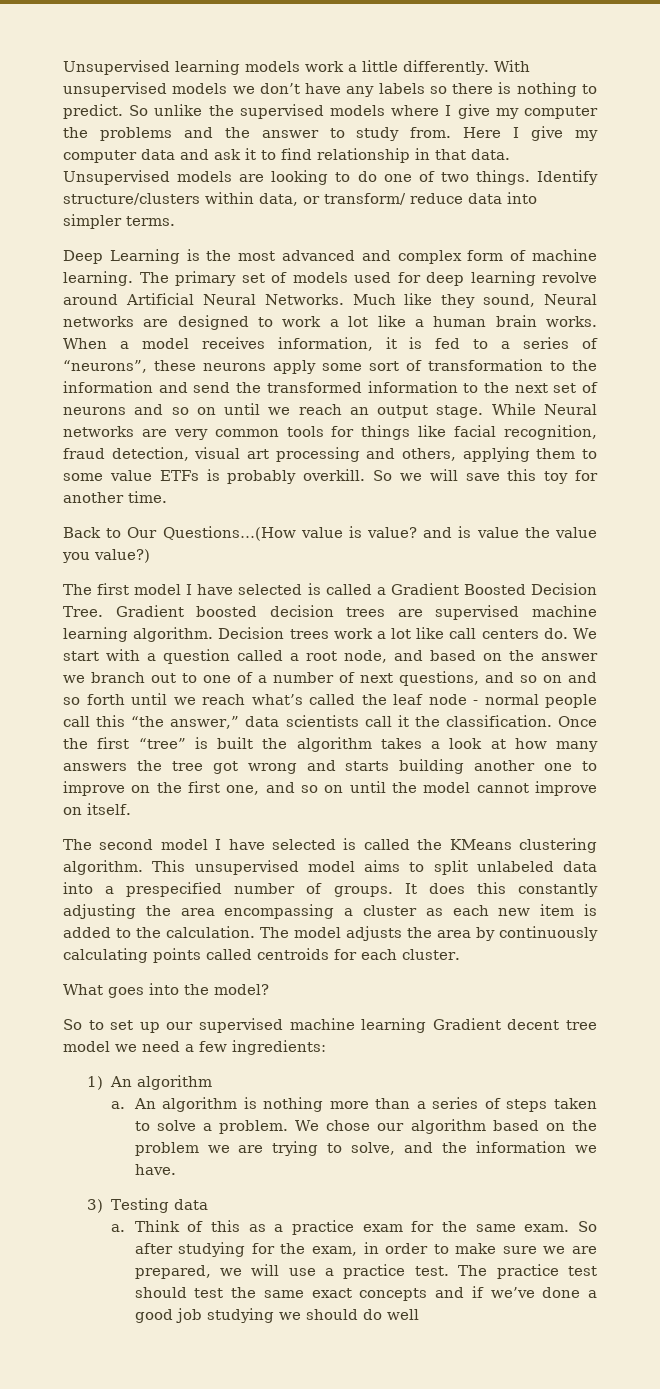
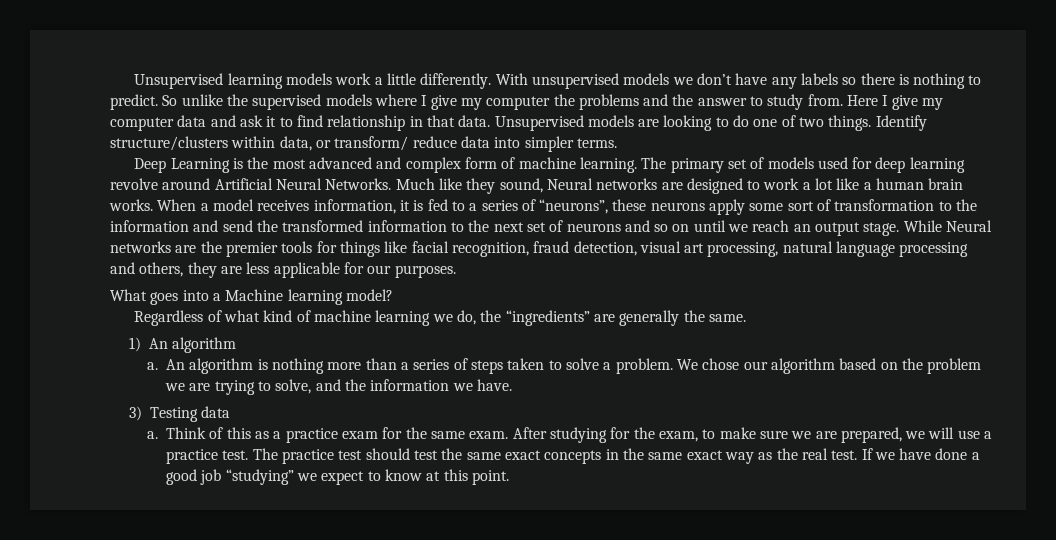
[173,429,279,440] very common -> [200,241,278,257] the premier
[275,447,597,462] [63,469,598,484] [63,491,167,503] [63,526,597,541] [62,549,150,563] [63,583,597,595] [63,605,597,620] [63,627,598,642] [63,649,598,664] [63,671,597,686] [63,693,597,708] [63,715,597,729] [63,737,598,752] [63,759,597,774] [63,781,597,796] [63,803,131,815] [63,838,597,853] [63,860,597,875] [63,882,598,897] [63,904,597,919] [63,926,598,941] [63,948,460,963] [63,983,269,998] [63,1018,597,1033] [63,1040,326,1055] processing and others, applying them to some value ETFs is probably overkill. So we will save this toy for another time. // Back to Our Questions…(How value is value? and is value the value you value?) // The first model I have selected is called a Gradient Boosted Decision Tree. Gradient boosted decision trees are supervised machine learning algorithm. Decision trees work a lot like call centers do. We start with a question called a root node, and based on the answer we branch out to one of a number of next questions, and so on and so forth until we reach what’s called the leaf node - normal people call this “the answer,” data scientists call it the classification. Once the first “tree” is built the algorithm takes a look at how many answers the tree got wrong and starts building another one to improve on the first one, and so on until the model cannot improve on itself. // The second model I have selected is called the KMeans clustering algorithm. This unsupervised model aims to split unlabeled data into a prespecified number of groups. It does this constantly adjusting the area encompassing a cluster as each new item is added to the calculation. The model adjusts the area by continuously calculating points called centroids for each cluster. // What goes into the model? // So to set up our supervised machine learning Gradient decent tree model we need a few ingredients: -> [707,241,969,257] [110,262,456,278] [110,289,393,305] [134,310,746,326] processing, natural language processing and others, they are less applicable for our purposes. // What goes into a Machine learning model? // Regardless of what kind of machine learning we do, the “ingredients” are generally the same.
[578,1221,598,1232] [134,1243,173,1254] So after -> [512,427,547,439] After
[363,1242,429,1254] in order -> (698, 436) none
[435,1286,597,1298] [134,1308,419,1323] and if we’ve done a good job studying we should do well -> [605,448,980,464] [166,469,510,485] in the same exact way as the real test. If we have done a good job “studying” we expect to know at this point.

